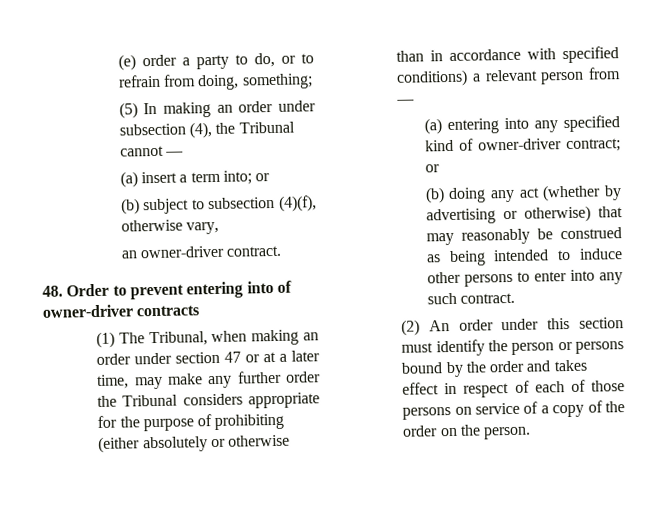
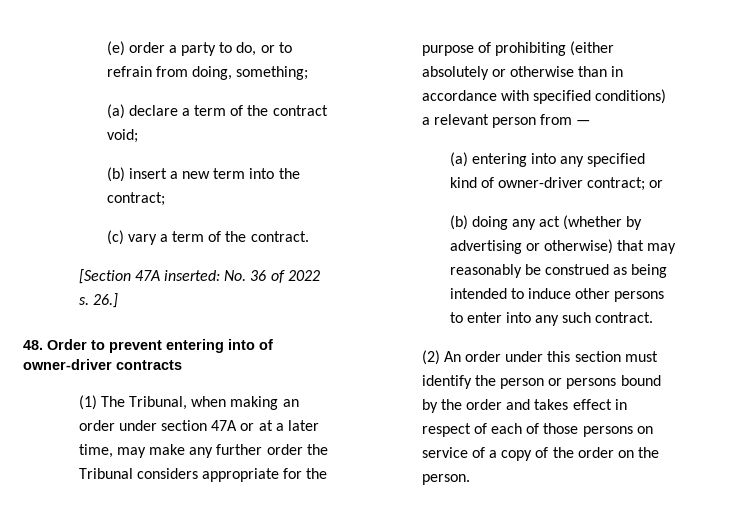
[118,100,316,119] [118,121,295,139] [119,145,185,157] [119,170,271,188] [120,195,318,215] [120,219,220,235] [120,245,283,259] (5) In making an order under subsection (4), the Tribunal cannot — // (a) insert a term into; or // (b) subject to subsection (4)(f), otherwise vary, // an owner-driver contract. -> [106,104,328,119] [106,129,138,143] [106,167,300,182] [106,192,165,206] [106,230,309,245] [78,269,320,284] [78,293,118,308] (a) declare a term of the contract void; // (b) insert a new term into the contract; // (c) vary a term of the contract. // [Section 47A inserted: No. 36 of 2022 s. 26.]
[224,351,242,363] 47 -> [211,420,238,431] 47A

